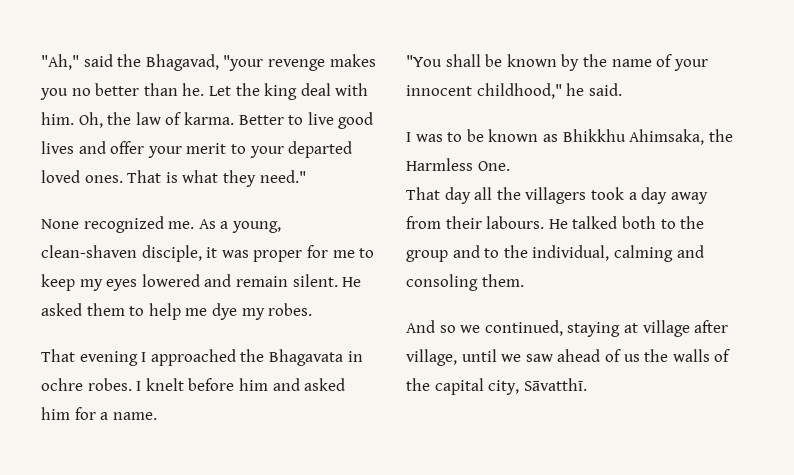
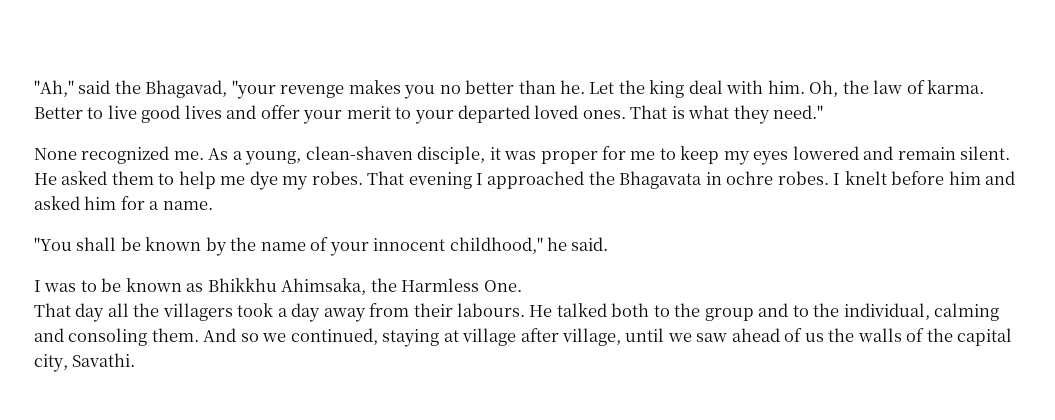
(313, 309) // -> (363, 178) none
(524, 280) // -> (199, 335) none
[523,378,587,391] Sāvatthī. -> [72,353,136,367] Savathi.

